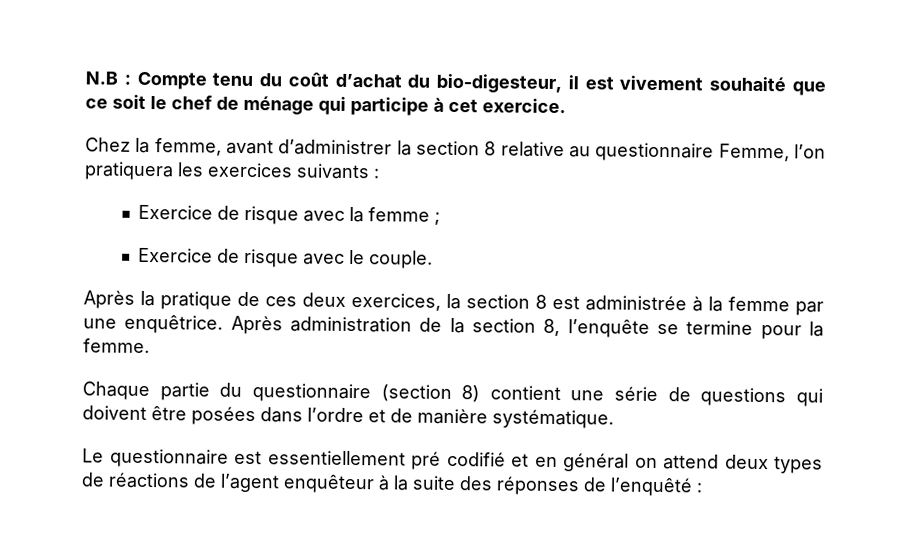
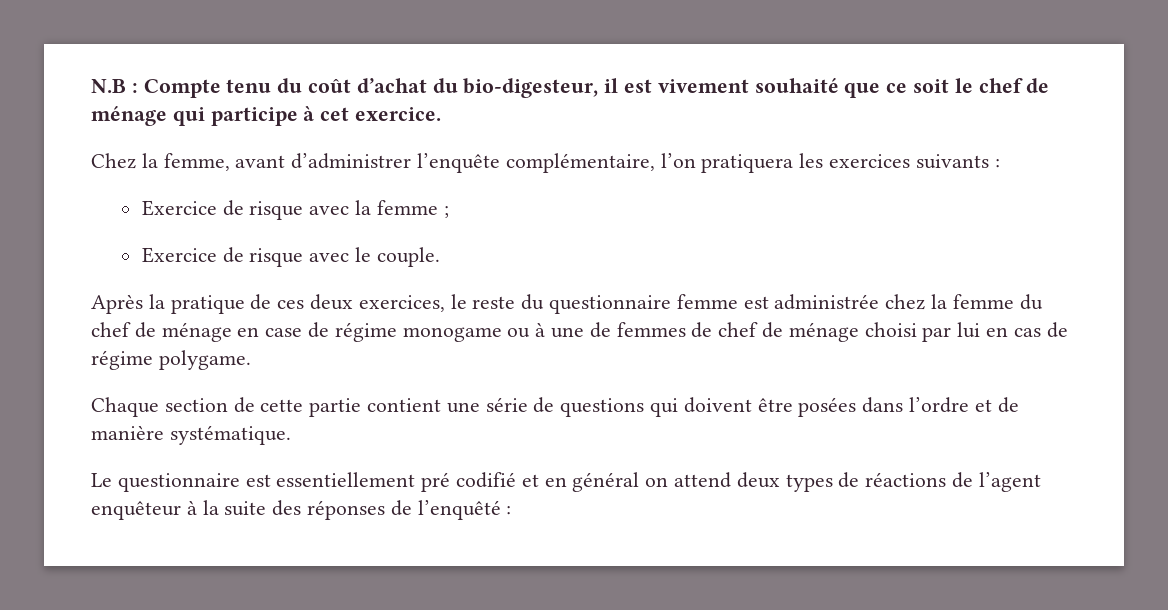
[396,140,790,162] la section 8 relative au questionnaire Femme, -> [417,153,655,173] l’enquête complémentaire,
[446,293,547,310] la section 8 -> [450,294,738,314] le reste du questionnaire femme
[692,296,824,316] [83,314,824,340] [83,338,150,354] [82,381,481,403] à la femme par une enquêtrice. Après administration de la section 8, l’enquête se termine pour la femme. // Chaque partie du questionnaire (section 8) -> [885,294,1043,310] [91,322,1068,342] [91,350,251,370] [91,397,362,417] chez la femme du chef de ménage en case de régime monogame ou à une de femmes de chef de ménage choisi par lui en cas de régime polygame. // Chaque section de cette partie

